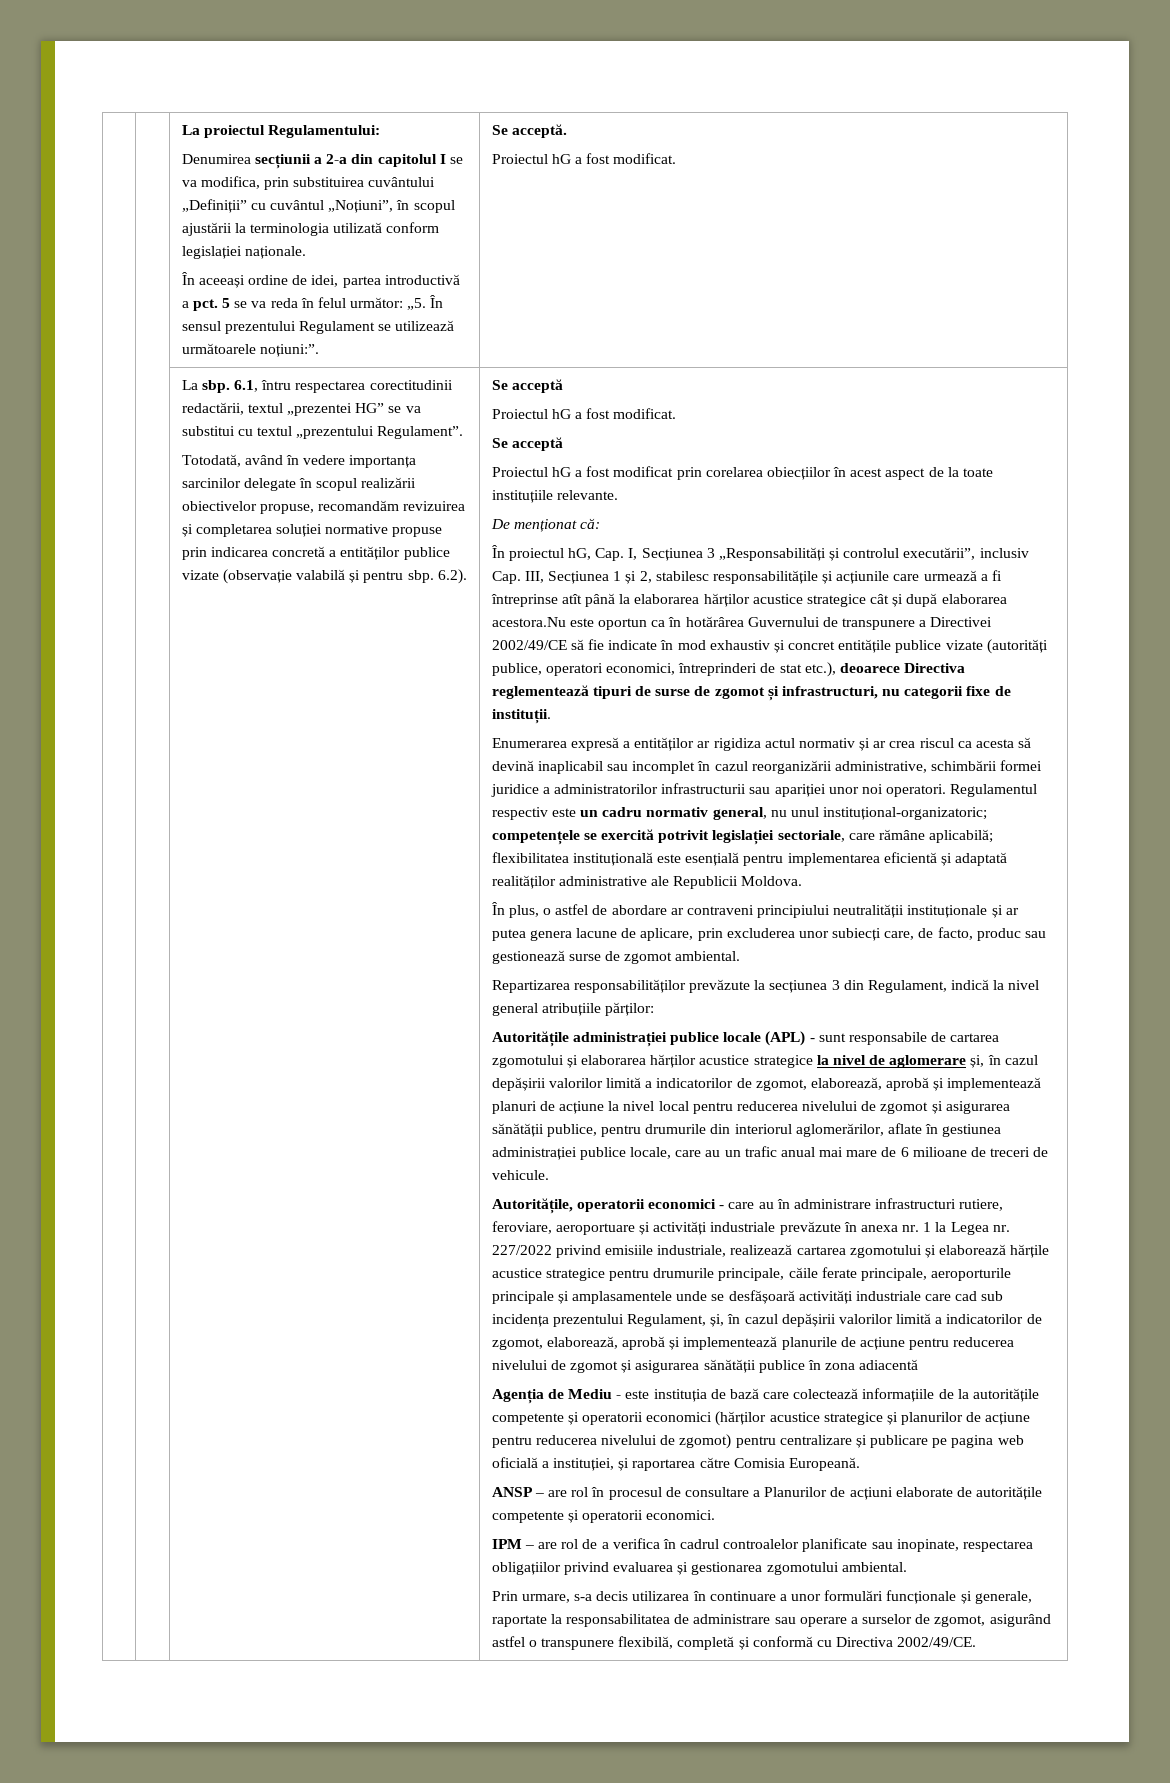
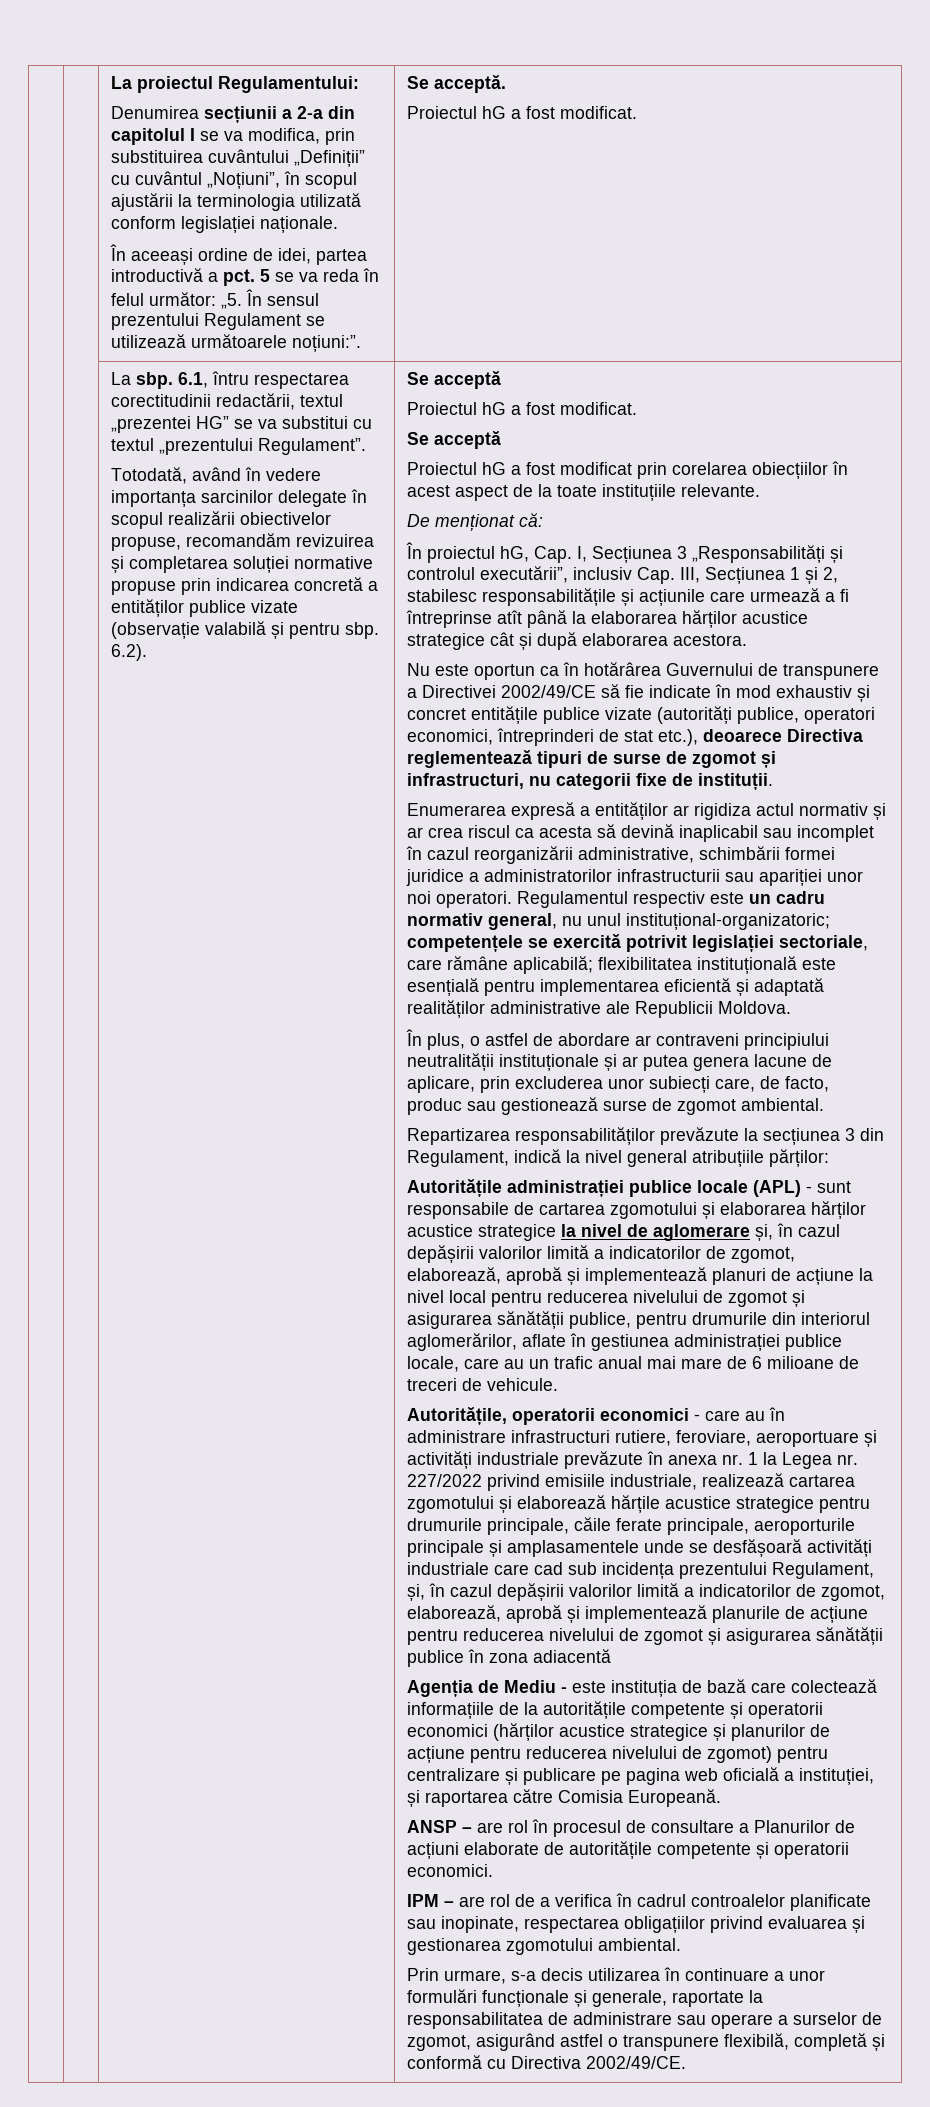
[491,617,566,627] acestora.Nu -> [673,634,748,646] [407,663,431,676] acestora. // Nu

